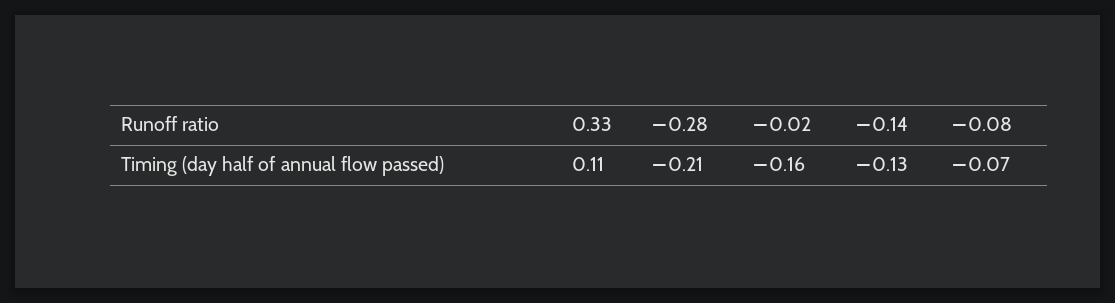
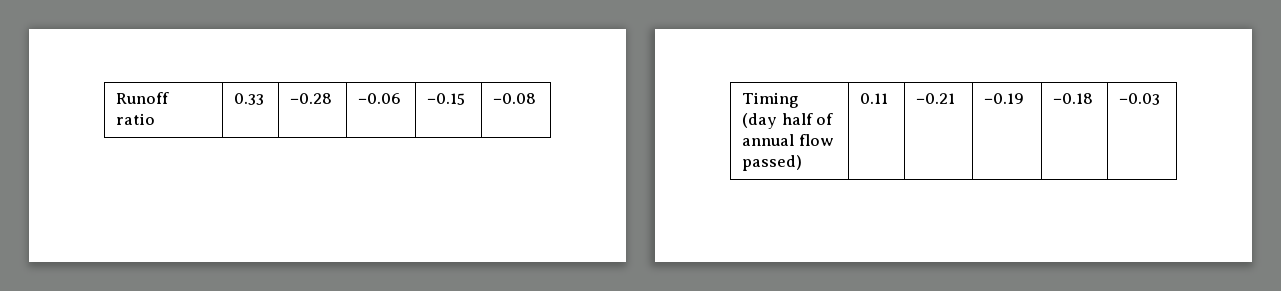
[751,117,811,131] [854,117,908,131] −0.02 | −0.14 -> [358,93,402,104] [427,93,466,105] −0.06 | −0.15
[751,157,805,171] [854,157,908,171] [950,157,1010,171] −0.16 | −0.13 | −0.07 -> [984,93,1025,104] [1053,93,1094,104] [1119,93,1161,105] −0.19 | −0.18 | −0.03

